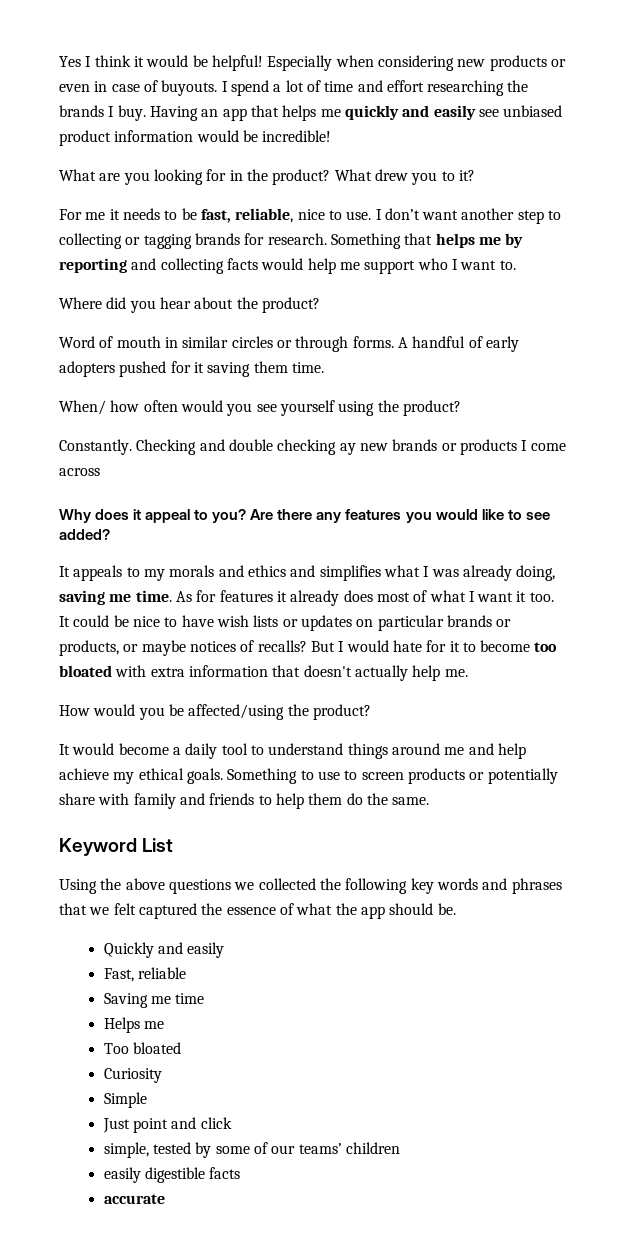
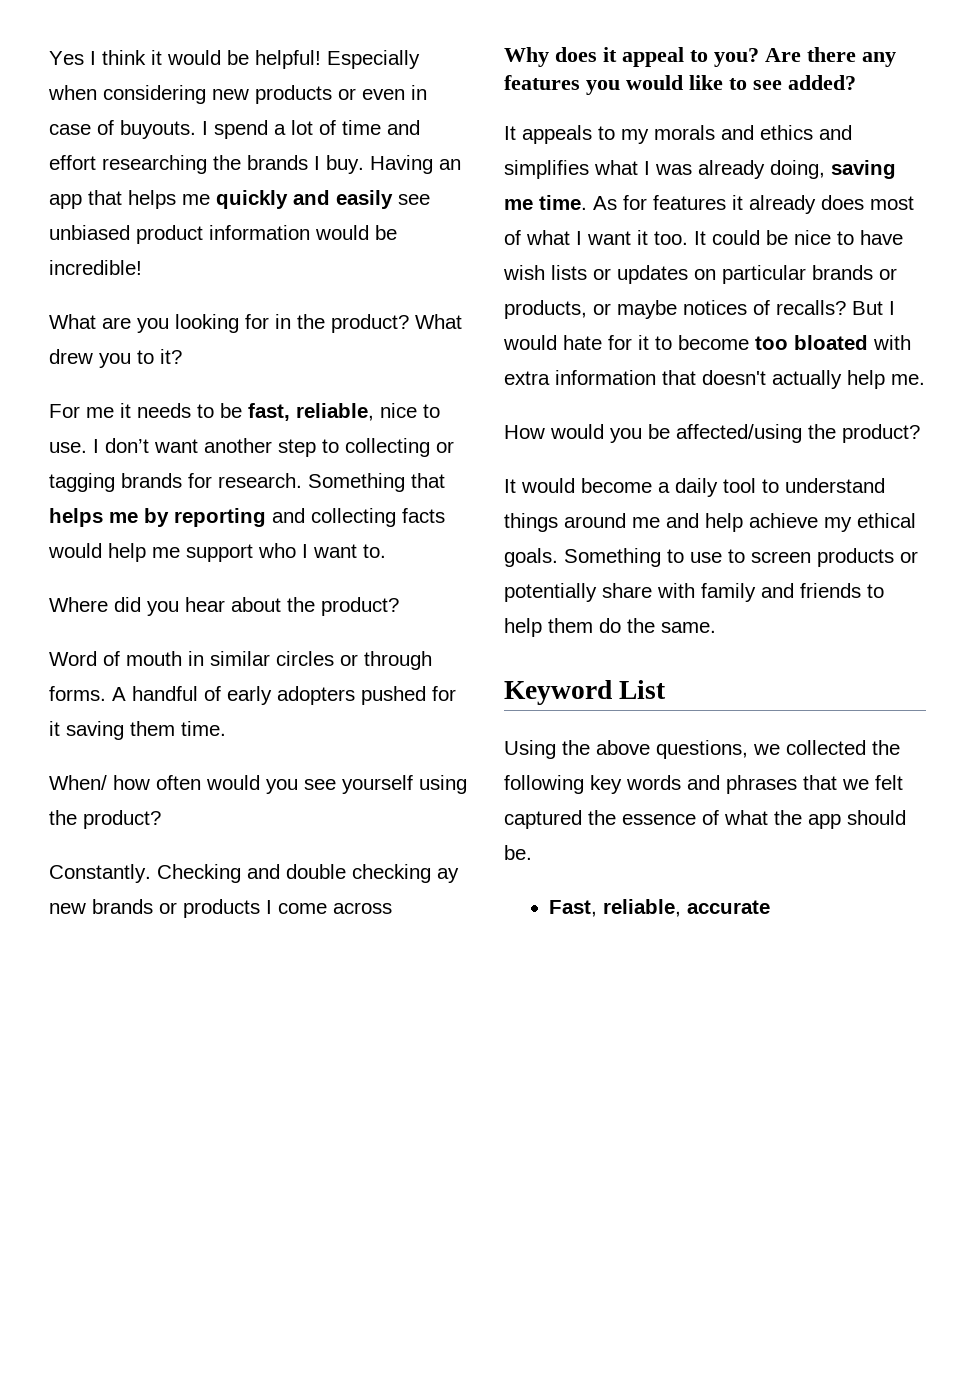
[168,879,231,894] questions -> [656,740,748,759] questions,
[103,942,225,958] [103,967,186,982] [103,993,205,1008] [103,1017,164,1033] [103,1042,181,1054] [103,1068,162,1083] [103,1092,147,1108] [102,1117,232,1133] [103,1142,400,1158] [103,1167,241,1183] Quickly and easily // Fast, reliable // Saving me time // Helps me // Too bloated // Curiosity // Simple // Just point and click // simple, tested by some of our teams’ children // easily digestible facts // -> [549,899,682,917] Fast, reliable,

